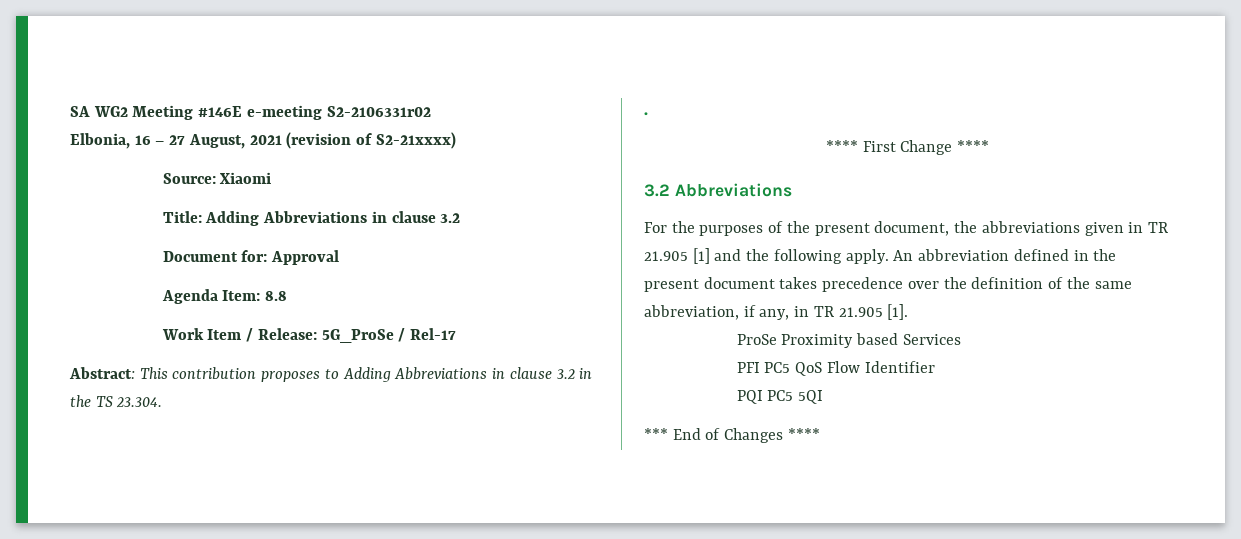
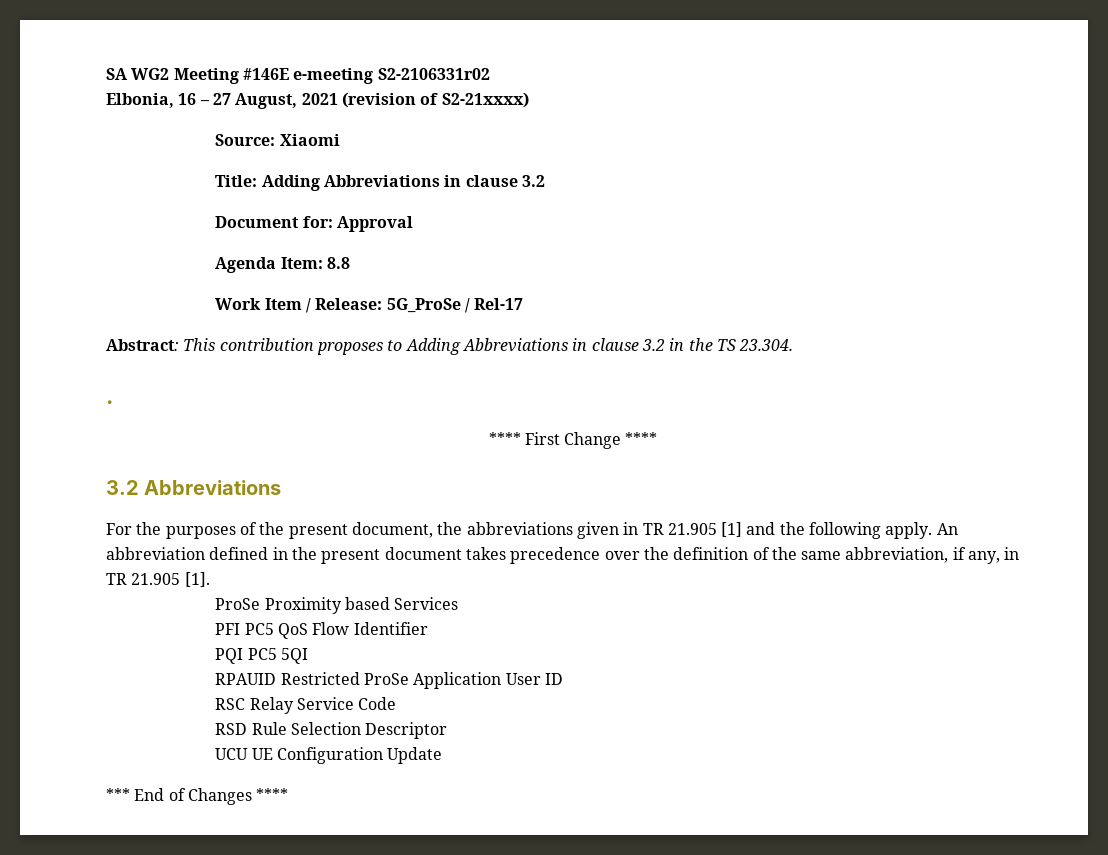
(824, 397) none -> [215,672,563,689] [215,697,397,714] [215,722,448,739] [215,747,443,764] // RPAUID Restricted ProSe Application User ID // RSC Relay Service Code // RSD Rule Selection Descriptor // UCU UE Configuration Update

